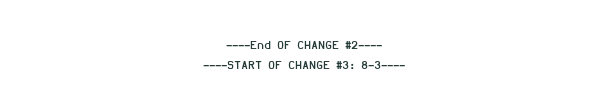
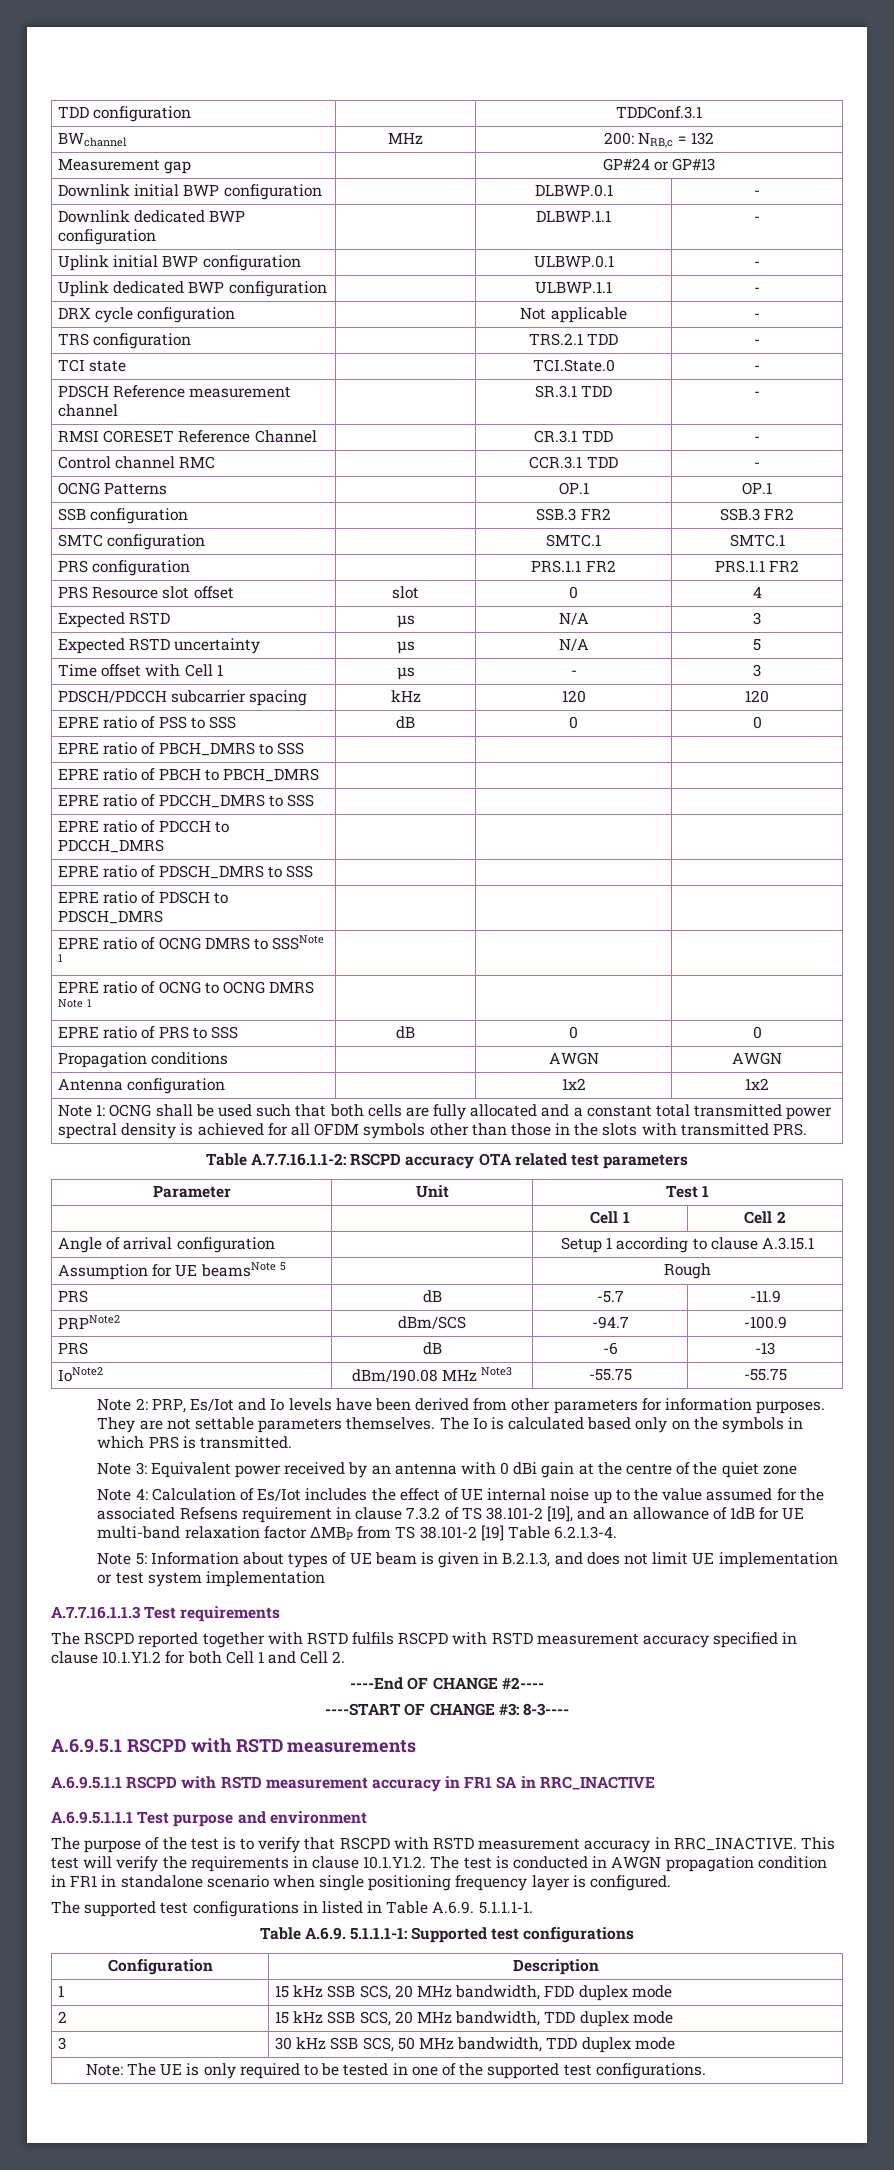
(225, 45) none -> [58,106,192,122] [616,106,702,119] [58,132,128,147] [388,132,423,144] [604,132,714,148] [58,158,192,174] [602,158,716,171] [58,184,322,200] [534,184,613,197] [754,190,760,196] [58,210,246,223] [58,229,157,245] [536,210,611,222] [754,216,760,222] [58,255,301,271] [533,255,614,268] [754,261,760,267] [58,281,327,297] [535,281,612,294] [754,287,760,293] [58,307,236,323] [520,307,627,323] [754,313,760,319] [58,333,192,349] [528,333,619,346] [754,339,760,345] [58,359,127,372] [532,359,615,372] [754,365,760,371] [58,385,292,398] [58,404,119,417] [534,385,613,398] [754,391,760,397] [58,430,317,443] [534,430,613,443] [754,436,760,442] [58,456,216,469] [529,456,618,469] [754,462,760,468] [58,482,168,495] [558,482,589,495] [742,482,772,495] [58,508,189,524] [536,508,611,521] [719,508,795,521] [58,534,206,550] [546,534,601,547] [729,534,785,547] [58,560,191,576] [531,560,616,573] [714,560,800,573] [58,586,234,599] [392,586,419,599] [569,586,578,599] [752,586,762,598] [58,612,171,628] [396,615,415,628] [558,612,589,625] [753,612,761,625] [58,638,261,654] [396,641,415,654] [558,638,589,651] [753,638,761,651] [58,664,223,677] [396,667,415,680] [570,670,577,676] [753,664,761,677] [58,690,308,706] [390,690,421,702] [561,690,586,703] [745,690,769,703] [58,716,236,729] [396,716,415,729] [569,716,578,729] [752,716,762,729] [58,742,304,756] [58,768,319,782] [58,794,314,808] [58,820,229,833] [58,839,165,853] [58,865,313,879] [58,891,228,904] [58,910,164,924] [58,935,325,950] [58,954,64,962] [58,981,315,994] [58,999,93,1008] [58,1026,238,1039] [396,1026,415,1039] [569,1026,578,1039] [752,1026,762,1039] [58,1052,229,1068] [548,1052,599,1065] [732,1052,782,1065] [58,1078,226,1094] [561,1078,586,1090] [745,1078,769,1090] [58,1104,833,1120] [58,1123,808,1139] [205,1153,689,1169] [152,1185,231,1198] [415,1185,449,1198] [665,1185,710,1198] [590,1211,630,1224] [744,1211,786,1224] [58,1237,275,1253] [561,1237,814,1253] [58,1262,286,1280] [664,1263,711,1279] [58,1290,89,1303] [422,1290,442,1303] [596,1290,624,1303] [749,1290,781,1303] [58,1315,121,1329] [397,1316,466,1329] [591,1316,629,1329] [743,1316,787,1329] [58,1342,89,1355] [422,1342,442,1355] [602,1342,618,1355] [755,1342,775,1355] [58,1367,104,1382] [351,1367,513,1382] [588,1368,632,1381] [743,1368,787,1381] [97,1398,826,1414] [97,1417,804,1433] [97,1436,293,1449] [97,1462,797,1478] [97,1488,824,1504] [97,1506,805,1523] [97,1525,618,1541] [97,1552,838,1568] [97,1571,326,1587] [51,1606,281,1622] [51,1632,798,1648] [51,1651,346,1664] TDD configuration | | TDDConf.3.1 // BWchannel | MHz | 200: NRB,c = 132 // Measurement gap | | GP#24 or GP#13 // Downlink initial BWP configuration | | DLBWP.0.1 | - // Downlink dedicated BWP configuration | | DLBWP.1.1 | - // Uplink initial BWP configuration | | ULBWP.0.1 | - // Uplink dedicated BWP configuration | | ULBWP.1.1 | - // DRX cycle configuration | | Not applicable | - // TRS configuration | | TRS.2.1 TDD | - // TCI state | | TCI.State.0 | - // PDSCH Reference measurement channel | | SR.3.1 TDD | - // RMSI CORESET Reference Channel | | CR.3.1 TDD | - // Control channel RMC | | CCR.3.1 TDD | - // OCNG Patterns | | OP.1 | OP.1 // SSB configuration | | SSB.3 FR2 | SSB.3 FR2 // SMTC configuration | | SMTC.1 | SMTC.1 // PRS configuration | | PRS.1.1 FR2 | PRS.1.1 FR2 // PRS Resource slot offset | slot | 0 | 4 // Expected RSTD | μs | N/A | 3 // Expected RSTD uncertainty | μs | N/A | 5 // Time offset with Cell 1 | μs | - | 3 // PDSCH/PDCCH subcarrier spacing | kHz | 120 | 120 // EPRE ratio of PSS to SSS | dB | 0 | 0 // EPRE ratio of PBCH_DMRS to SSS | | | // EPRE ratio of PBCH to PBCH_DMRS | | | // EPRE ratio of PDCCH_DMRS to SSS | | | // EPRE ratio of PDCCH to PDCCH_DMRS | | | // EPRE ratio of PDSCH_DMRS to SSS | | | // EPRE ratio of PDSCH to PDSCH_DMRS | | | // EPRE ratio of OCNG DMRS to SSSNote 1 | | | // EPRE ratio of OCNG to OCNG DMRS Note 1 | | | // EPRE ratio of PRS to SSS | dB | 0 | 0 // Propagation conditions | | AWGN | AWGN // Antenna configuration | | 1x2 | 1x2 // Note 1: OCNG shall be used such that both cells are fully allocated and a constant total transmitted power spectral density is achieved for all OFDM symbols other than those in the slots with transmitted PRS. // Table A.7.7.16.1.1-2: RSCPD accuracy OTA related test parameters // Parameter | Unit | Test 1 // | | Cell 1 | Cell 2 // Angle of arrival configuration | | Setup 1 according to clause A.3.15.1 // Assumption for UE beamsNote 5 | | Rough // PRS | dB | -5.7 | -11.9 // PRPNote2 | dBm/SCS | -94.7 | -100.9 // PRS | dB | -6 | -13 // IoNote2 | dBm/190.08 MHz Note3 | -55.75 | -55.75 // Note 2: PRP, Es/Iot and Io levels have been derived from other parameters for information purposes. They are not settable parameters themselves. The Io is calculated based only on the symbols in which PRS is transmitted. // Note 3: Equivalent power received by an antenna with 0 dBi gain at the centre of the quiet zone // Note 4: Calculation of Es/Iot includes the effect of UE internal noise up to the value assumed for the associated Refsens requirement in clause 7.3.2 of TS 38.101-2 [19], and an allowance of 1dB for UE multi-band relaxation factor ΔMBP from TS 38.101-2 [19] Table 6.2.1.3-4. // Note 5: Information about types of UE beam is given in B.2.1.3, and does not limit UE implementation or test system implementation // A.7.7.16.1.1.3 Test requirements // The RSCPD reported together with RSTD fulfils RSCPD with RSTD measurement accuracy specified in clause 10.1.Y1.2 for both Cell 1 and Cell 2. //
(405, 65) none -> [51,1738,417,1753] [51,1776,655,1792] [51,1811,367,1827] [51,1837,835,1853] [51,1856,827,1872] [51,1875,672,1891] [51,1901,533,1917] [259,1927,635,1943] [107,1959,213,1975] [512,1959,599,1975] [58,1985,65,1997] [275,1985,672,2001] [58,2011,68,2023] [275,2011,673,2027] [58,2037,67,2050] [275,2037,675,2053] [85,2063,706,2079] // A.6.9.5.1 RSCPD with RSTD measurements // A.6.9.5.1.1 RSCPD with RSTD measurement accuracy in FR1 SA in RRC_INACTIVE // A.6.9.5.1.1.1 Test purpose and environment // The purpose of the test is to verify that RSCPD with RSTD measurement accuracy in RRC_INACTIVE. This test will verify the requirements in clause 10.1.Y1.2. The test is conducted in AWGN propagation condition in FR1 in standalone scenario when single positioning frequency layer is configured. // The supported test configurations in listed in Table A.6.9. 5.1.1.1-1. // Table A.6.9. 5.1.1.1-1: Supported test configurations // Configuration | Description // 1 | 15 kHz SSB SCS, 20 MHz bandwidth, FDD duplex mode // 2 | 15 kHz SSB SCS, 20 MHz bandwidth, TDD duplex mode // 3 | 30 kHz SSB SCS, 50 MHz bandwidth, TDD duplex mode // Note: The UE is only required to be tested in one of the supported test configurations.

